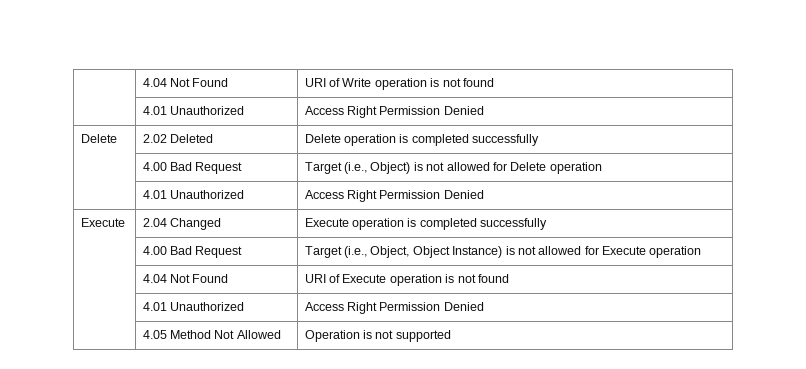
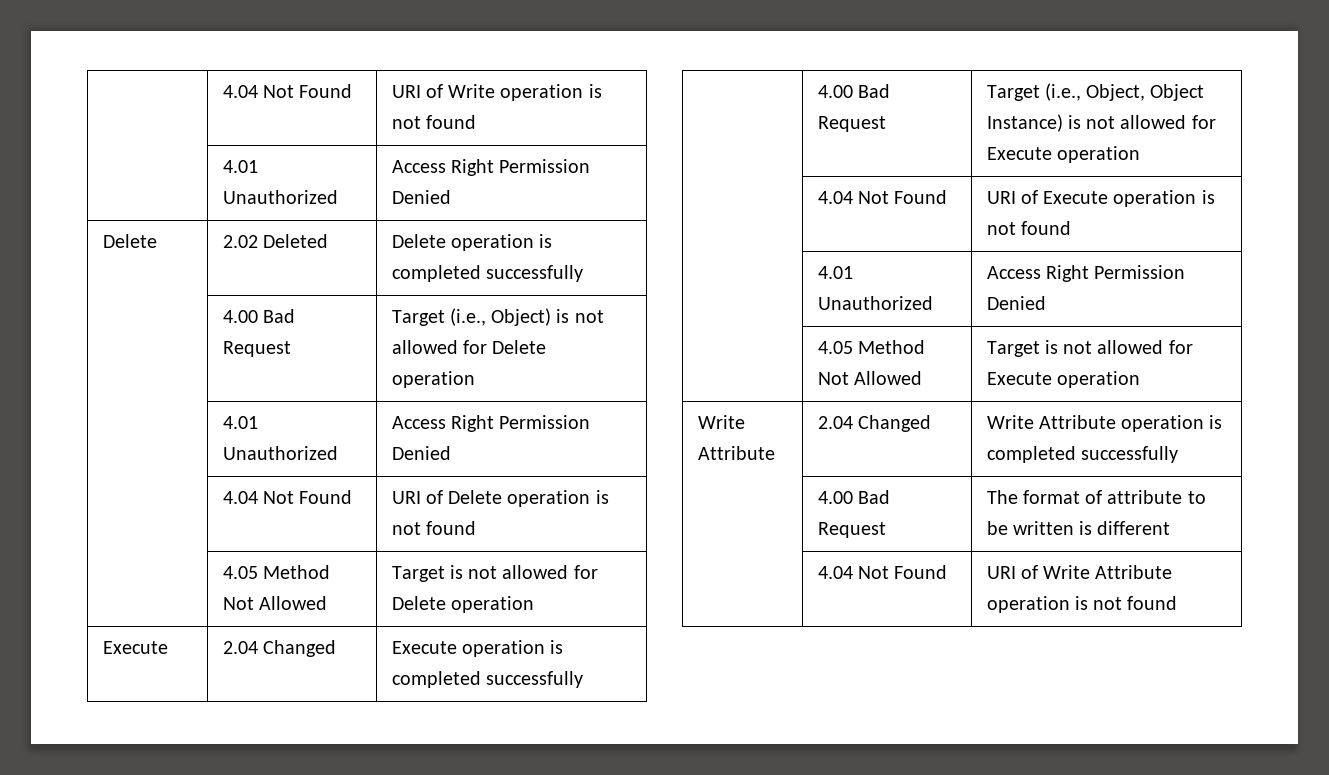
(484, 194) none -> [222,490,353,504] [391,490,609,507] [391,521,476,535] [222,565,330,579] [222,596,327,610] [391,565,598,582] [391,596,534,613] // | 4.04 Not Found | URI of Delete operation is not found // | 4.05 Method Not Allowed | Target is not allowed for Delete operation
[304,330,451,342] Operation is not supported -> [986,340,1193,357] [986,371,1140,388] [697,415,745,429] [697,446,775,460] [817,415,931,432] [986,415,1223,432] [986,446,1178,463] [817,490,890,504] [817,522,886,538] [986,490,1206,504] [986,521,1171,535] [817,565,948,579] [986,565,1173,579] [986,596,1178,613] Target is not allowed for Execute operation // Write Attribute | 2.04 Changed | Write Attribute operation is completed successfully // | 4.00 Bad Request | The format of attribute to be written is different // | 4.04 Not Found | URI of Write Attribute operation is not found

